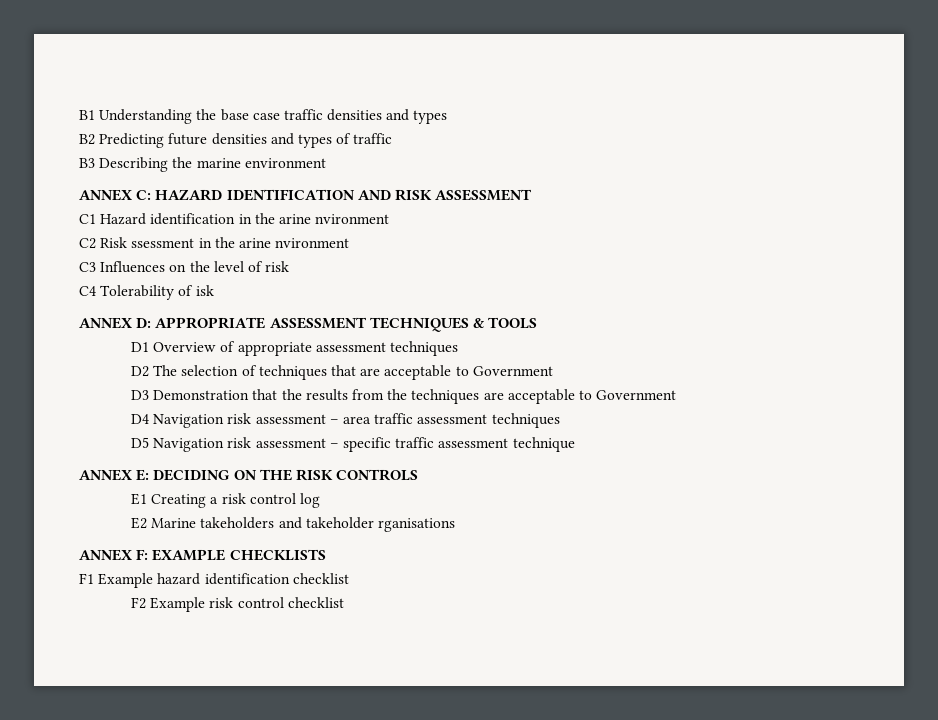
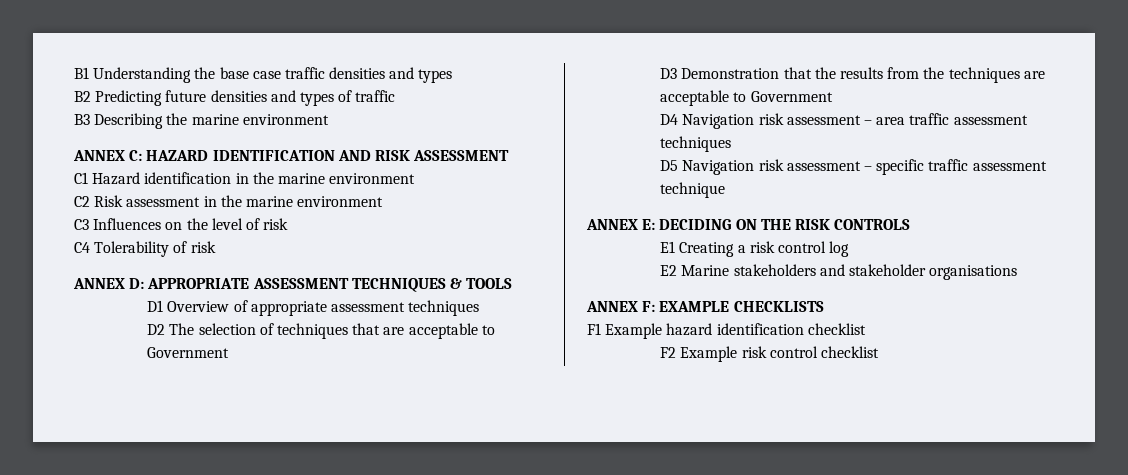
[278,214,390,224] arine nvironment -> [277,173,416,184] marine environment
[131,237,350,248] ssessment in the arine nvironment -> [126,195,384,207] assessment in the marine environment
[195,285,214,296] isk -> [190,241,216,253] risk
[200,517,455,532] takeholders and takeholder rganisations -> [733,264,1018,280] stakeholders and stakeholder organisations

